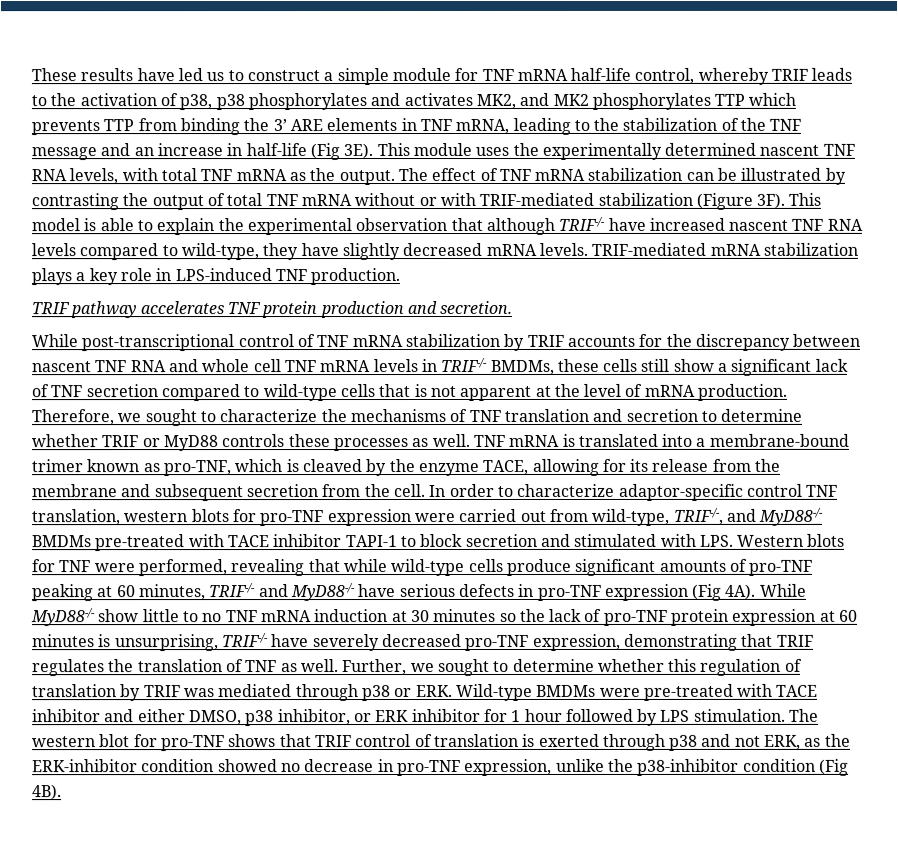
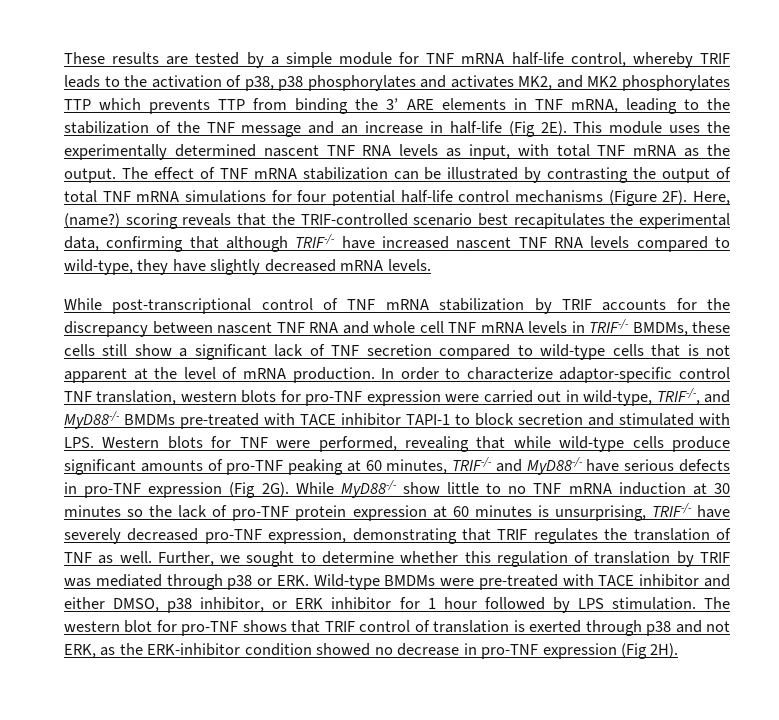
[136,68,320,82] have led us to construct -> [166,52,264,68] are tested by
[343,143,374,160] 3E). -> [540,121,567,136] 2E).
[69,168,119,185] levels, -> [399,144,510,160] levels as input,
[354,192,822,210] [31,218,448,236] without or with TRIF-mediated stabilization (Figure 3F). This model is able to explain the experimental observation -> [184,190,730,206] [64,213,731,229] [64,236,184,252] simulations for four potential half-life control mechanisms (Figure 2F). Here, (name?) scoring reveals that the TRIF-controlled scenario best recapitulates the experimental data, confirming
[591,242,858,256] [31,268,401,286] [31,300,513,319] TRIF-mediated mRNA stabilization plays a key role in LPS-induced TNF production. // TRIF pathway accelerates TNF protein production and secretion. -> (431, 265) none
[31,408,803,427] [32,433,850,452] [32,458,782,477] [32,484,426,502] Therefore, we sought to characterize the mechanisms of TNF translation and secretion to determine whether TRIF or MyD88 controls these processes as well. TNF mRNA is translated into a membrane-bound trimer known as pro-TNF, which is cleaved by the enzyme TACE, allowing for its release from the membrane and subsequent secretion from the cell. -> (375, 375) none
[549,508,589,522] from -> [565,390,579,402] in
[725,583,757,600] 4A). -> [261,482,289,497] 2G).
[464,758,849,776] [32,784,62,801] expression, unlike the p38-inhibitor condition (Fig 4B). -> [542,643,679,659] expression (Fig 2H).

